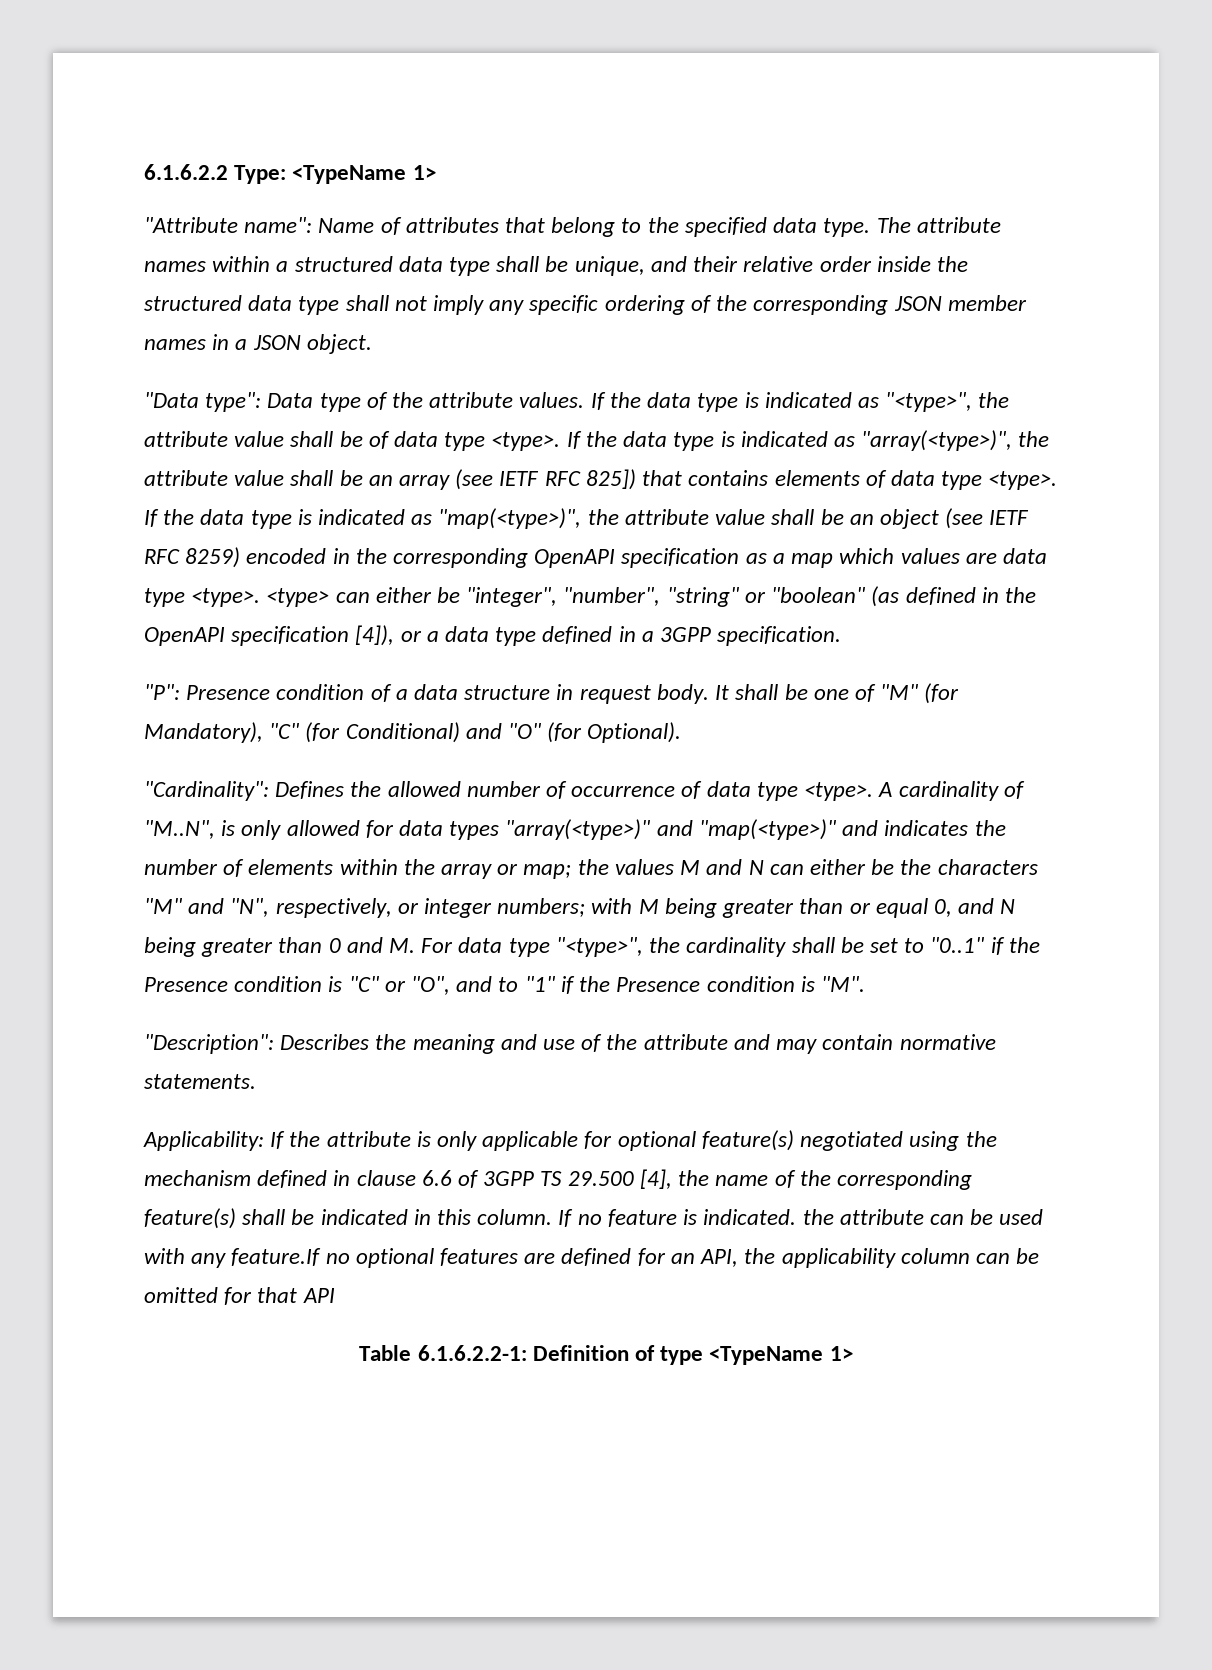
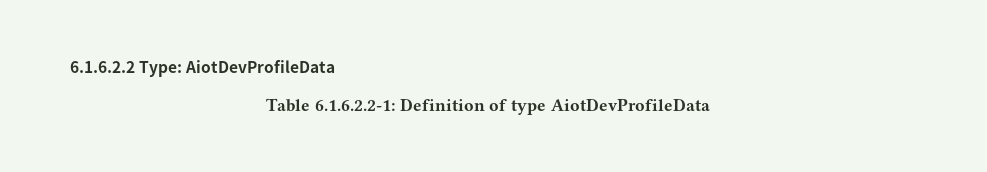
[292,165,436,184] [144,217,1001,237] [144,256,968,276] [144,295,1027,315] [144,334,372,354] [144,392,1010,412] [144,430,1050,451] [144,469,1058,490] [144,508,1030,529] [144,547,1047,568] [144,586,1036,607] [144,625,842,646] [144,683,960,704] [144,722,682,743] [144,781,1025,801] [144,819,1006,840] [144,859,1038,879] [144,898,1016,918] [144,937,1040,957] [144,976,865,995] [144,1034,996,1054] [144,1074,256,1089] [143,1130,997,1151] [144,1169,972,1190] [144,1208,1044,1229] [144,1248,1040,1268] [144,1287,335,1305] <TypeName 1> // "Attribute name": Name of attributes that belong to the specified data type. The attribute names within a structured data type shall be unique, and their relative order inside the structured data type shall not imply any specific ordering of the corresponding JSON member names in a JSON object. // "Data type": Data type of the attribute values. If the data type is indicated as "<type>", the attribute value shall be of data type <type>. If the data type is indicated as "array(<type>)", the attribute value shall be an array (see IETF RFC 825]) that contains elements of data type <type>. If the data type is indicated as "map(<type>)", the attribute value shall be an object (see IETF RFC 8259) encoded in the corresponding OpenAPI specification as a map which values are data type <type>. <type> can either be "integer", "number", "string" or "boolean" (as defined in the OpenAPI specification [4]), or a data type defined in a 3GPP specification. // "P": Presence condition of a data structure in request body. It shall be one of "M" (for Mandatory), "C" (for Conditional) and "O" (for Optional). // "Cardinality": Defines the allowed number of occurrence of data type <type>. A cardinality of "M..N", is only allowed for data types "array(<type>)" and "map(<type>)" and indicates the number of elements within the array or map; the values M and N can either be the characters "M" and "N", respectively, or integer numbers; with M being greater than or equal 0, and N being greater than 0 and M. For data type "<type>", the cardinality shall be set to "0..1" if the Presence condition is "C" or "O", and to "1" if the Presence condition is "M". // "Description": Describes the meaning and use of the attribute and may contain normative statements. // Applicability: If the attribute is only applicable for optional feature(s) negotiated using the mechanism defined in clause 6.6 of 3GPP TS 29.500 [4], the name of the corresponding feature(s) shall be indicated in this column. If no feature is indicated. the attribute can be used with any feature.If no optional features are defined for an API, the applicability column can be omitted for that API -> [185,60,336,73] AiotDevProfileData
[709,1346,853,1365] <TypeName 1> -> [550,98,710,111] AiotDevProfileData

